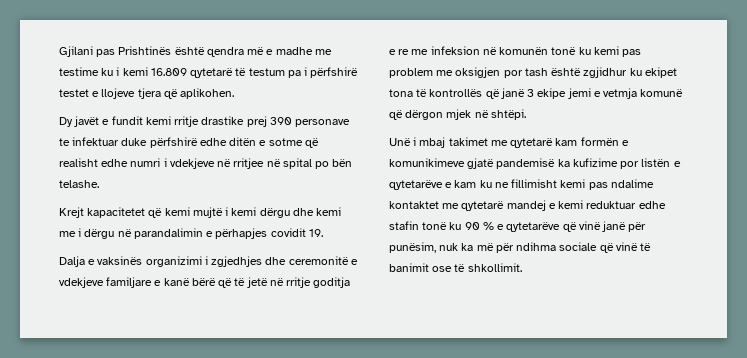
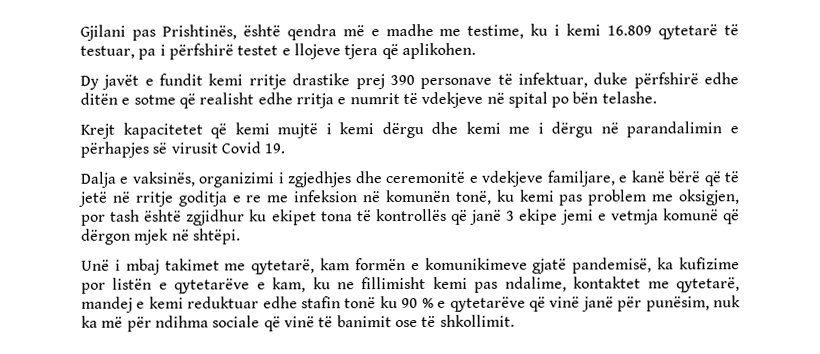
[118,46,172,55] Prishtinës -> [161,24,237,40] Prishtinës,
[59,67,99,76] testime -> [467,24,525,39] testime,
[248,68,285,76] testum -> [80,45,135,59] testuar,
[59,137,120,146] te infektuar -> [497,72,588,88] të infektuar,
[130,158,265,169] numri i vdekjeve në rritjee -> [295,91,484,109] rritja e numrit të vdekjeve
[270,228,306,237] covidit -> [152,141,261,154] së virusit Covid
[97,256,143,265] vaksinës -> [131,171,196,187] vaksinës,
[106,277,153,288] familjare -> [546,170,616,187] familjare,
[551,47,577,55] tonë -> [455,190,492,205] tonë,
[455,67,501,78] oksigjen -> [679,189,740,206] oksigjen,
[510,138,554,148] qytetarë -> [251,259,316,275] qytetarë,
[496,158,556,169] pandemisë -> [572,257,653,274] pandemisë,
[454,180,477,188] kam -> [272,277,307,293] kam,
[610,179,654,188] ndalime -> [504,276,567,292] ndalime,
[461,201,505,211] qytetarë -> [676,277,740,293] qytetarë,

